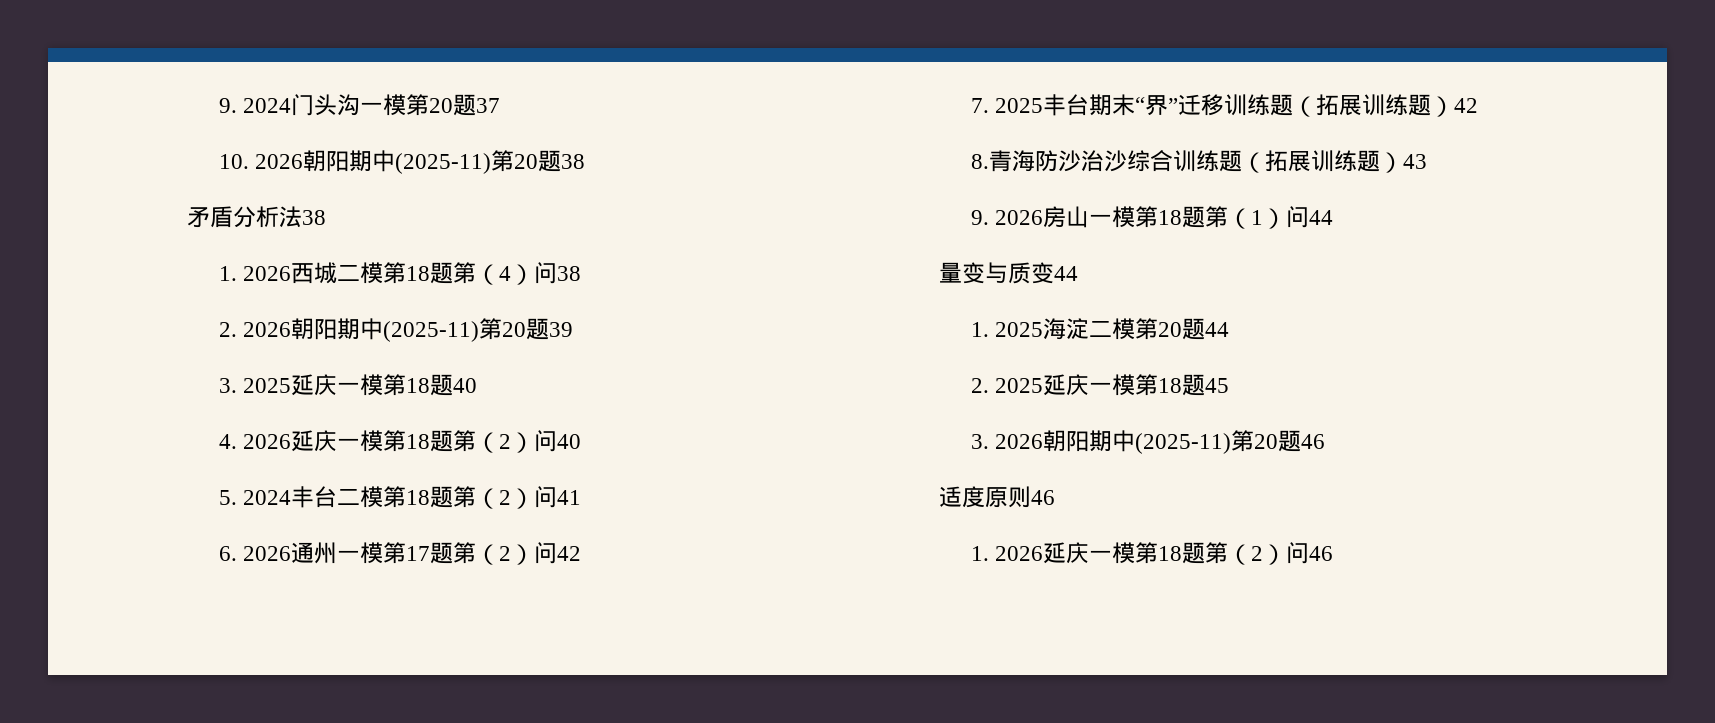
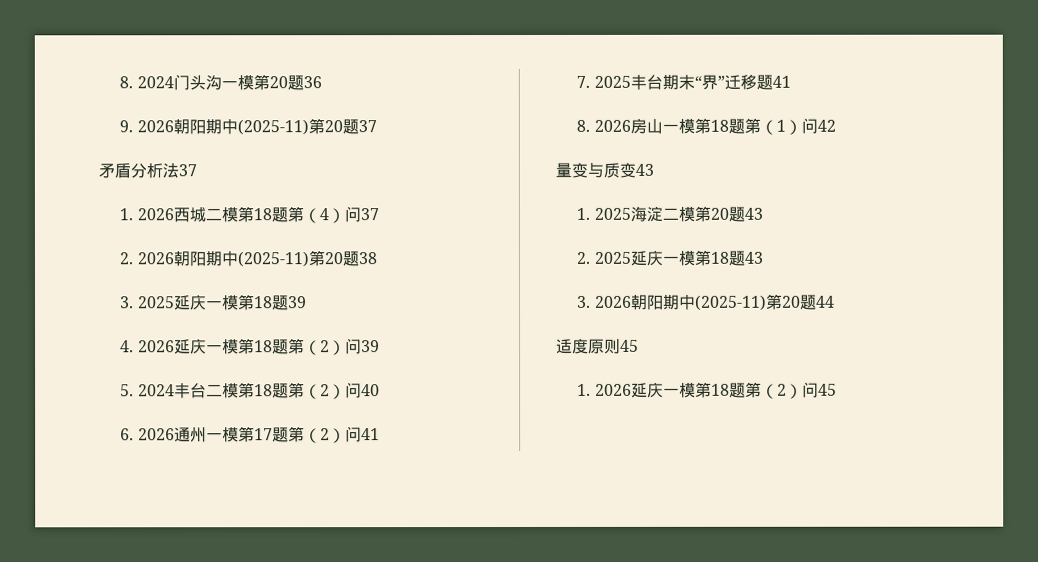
[219,98,238,113] 9. -> [119,76,134,89] 8.
[476,98,501,113] [219,150,586,174] 37 // 10. 2026朝阳期中(2025-11)第20题38 -> [302,76,322,89] [119,118,377,136] 36 // 9. 2026朝阳期中(2025-11)第20题37
[302,210,327,225] 38 -> [178,164,198,177] 37
[557,266,582,281] 38 -> [359,208,379,221] 37
[549,322,574,337] 39 -> [357,252,377,265] 38
[453,378,478,393] 40 -> [287,296,307,309] 39
[557,434,582,449] 40 -> [360,340,380,353] 39
[557,490,582,505] 41 -> [360,384,380,397] 40
[557,546,582,561] 42 -> [360,428,380,441] 41
[1224,94,1479,117] [971,150,1428,173] [971,210,990,225] 训练题（拓展训练题）42 // 8.青海防沙治沙综合训练题（拓展训练题）43 // 9. -> [755,74,791,90] [576,119,591,132] 题41 // 8.
[1309,210,1334,225] 44 -> [816,119,836,132] 42
[1054,266,1079,281] 44 -> [635,163,655,176] 43
[1205,322,1230,337] 44 -> [743,207,763,220] 43
[1205,378,1230,393] 45 -> [743,251,763,264] 43
[1301,434,1326,449] 46 -> [815,295,835,308] 44
[1031,490,1056,505] 46 -> [620,339,640,352] 45
[1309,546,1334,561] 46 -> [817,383,837,396] 45

